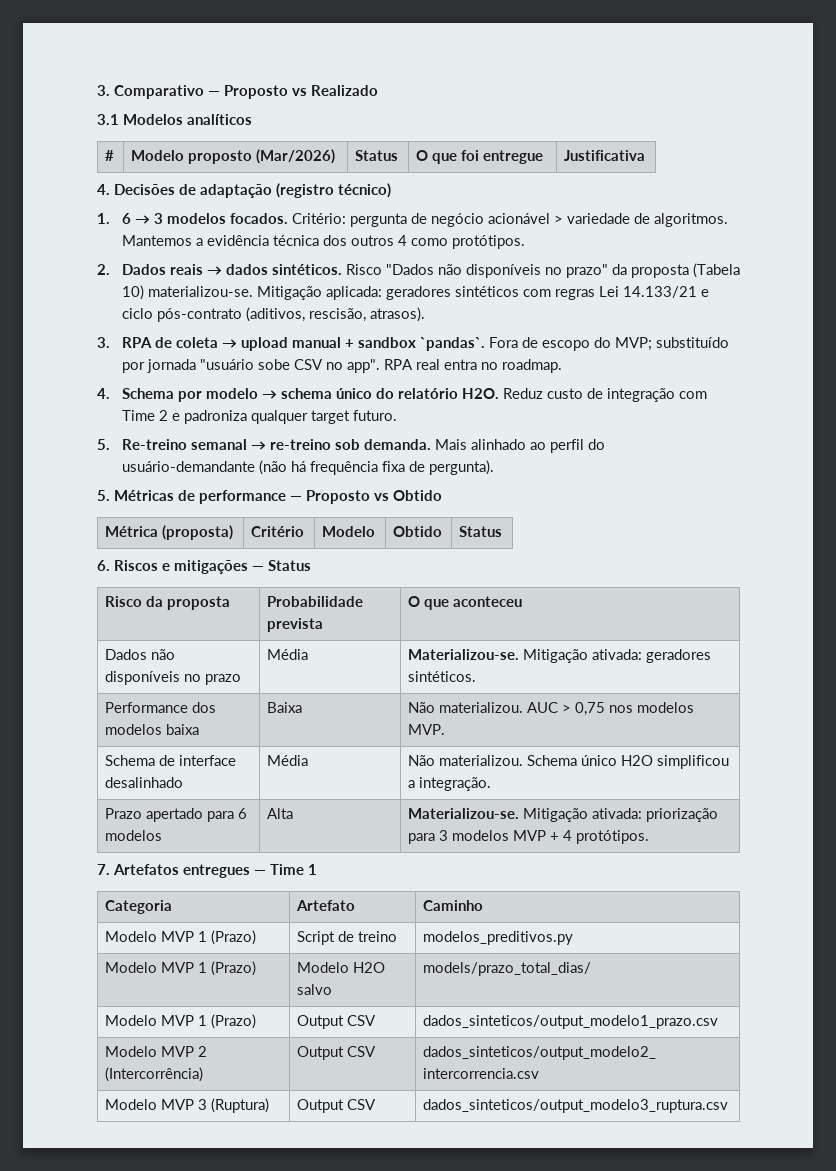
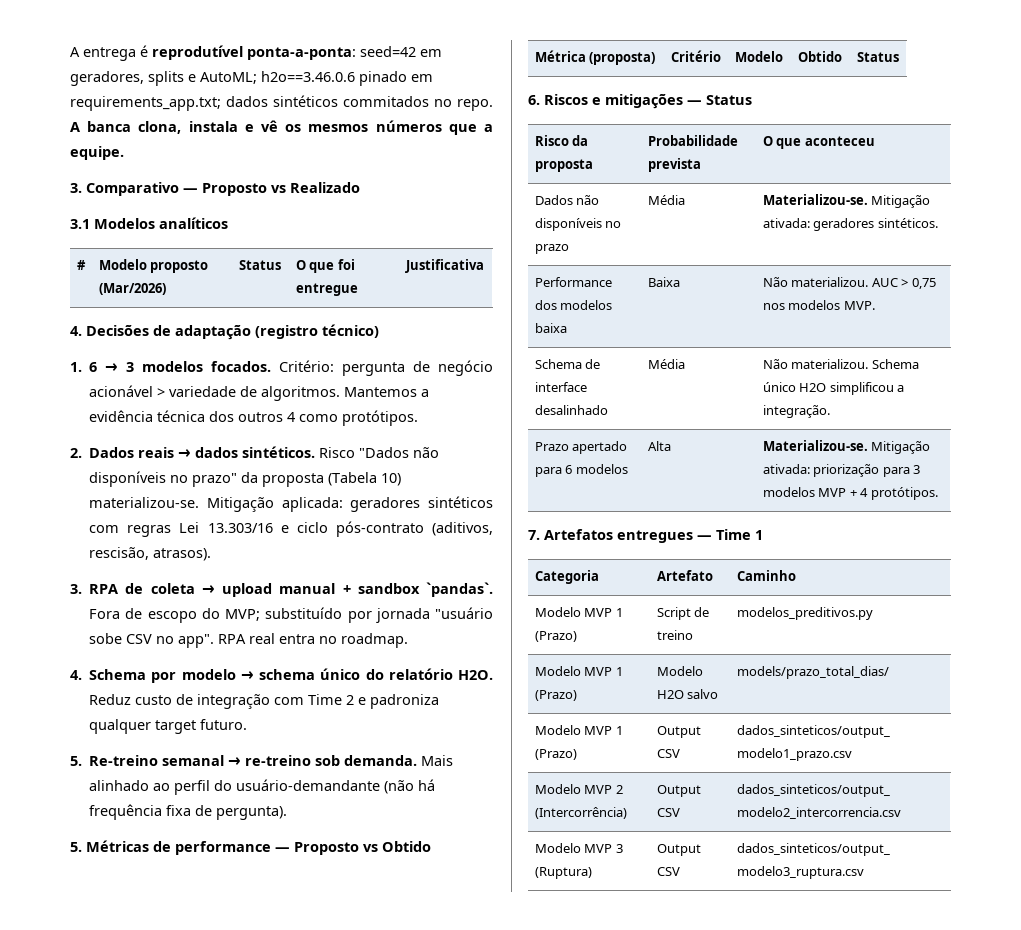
(97, 90) none -> [70,45,442,61] [70,71,433,86] [70,95,493,111] [70,120,493,135] [70,146,124,160] A entrega é reprodutível ponta-a-ponta: seed=42 em geradores, splits e AutoML; h2o==3.46.0.6 pinado em requirements_app.txt; dados sintéticos commitados no repo. A banca clona, instala e vê os mesmos números que a equipe. //
[622,286,697,298] 14.133/21 -> [207,523,273,533] 13.303/16

